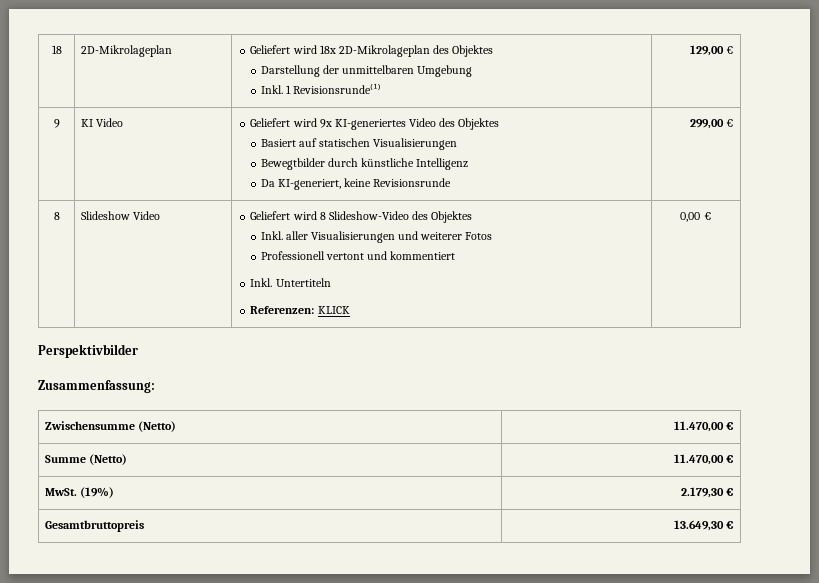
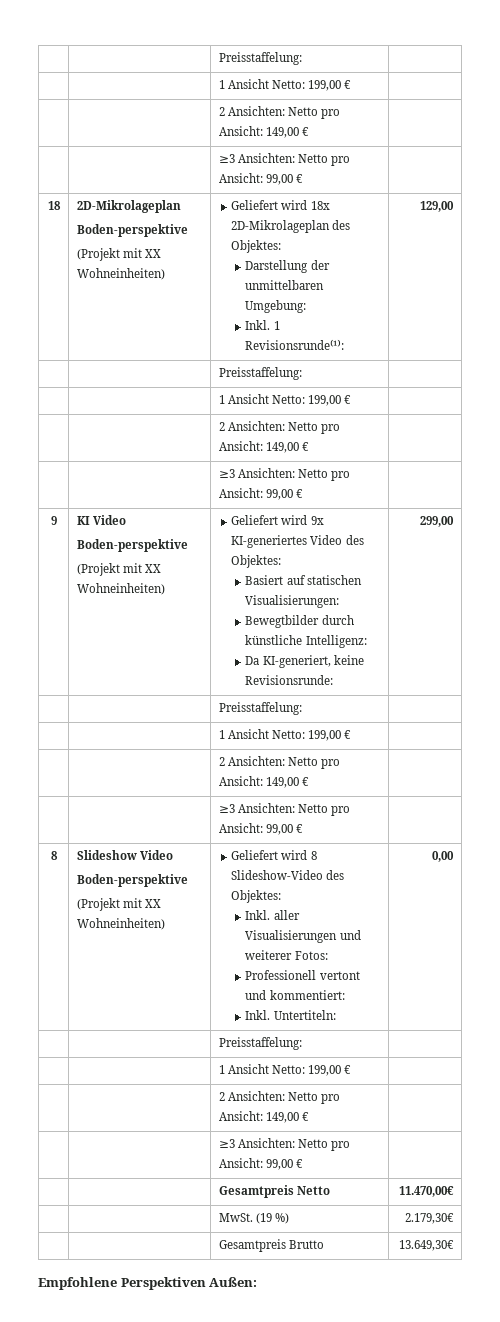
[51,45,62,54] [80,45,172,57] 18 | 2D-Mikrolageplan -> [218,52,302,65] [218,79,352,91] [218,106,340,119] [218,126,309,138] [218,153,350,166] [218,173,303,185] [47,201,61,210] [76,200,181,213] [76,224,188,237] [76,248,161,261] [76,268,165,280] | | Preisstaffelung: | // | | 1 Ansicht Netto: 199,00 € | // | | 2 Ansichten: Netto pro Ansicht: 149,00 € | // | | ≥3 Ansichten: Netto pro Ansicht: 99,00 € | // 18 | 2D-Mikrolageplan // Boden-perspektive // (Projekt mit XX Wohneinheiten)
[451,45,493,57] Objektes -> [231,240,282,253] Objektes:
[417,65,473,77] Umgebung -> [245,300,307,313] Umgebung:
[293,83,382,94] Revisionsrunde⁽¹⁾ -> [245,339,345,350] Revisionsrunde⁽¹⁾:
[726,46,735,54] [53,119,60,128] [80,118,123,127] € // 9 | KI Video -> [218,367,302,380] [218,394,352,406] [218,421,340,434] [218,441,309,453] [218,468,350,481] [218,488,303,500] [50,516,57,525] [76,515,126,525] [76,539,188,552] [76,563,161,576] [76,583,165,595] // | | Preisstaffelung: | // | | 1 Ansicht Netto: 199,00 € | // | | 2 Ansichten: Netto pro Ansicht: 149,00 € | // | | ≥3 Ansichten: Netto pro Ansicht: 99,00 € | // 9 | KI Video // Boden-perspektive // (Projekt mit XX Wohneinheiten)
[458,118,500,130] Objektes -> [231,555,282,568] Objektes:
[373,138,458,150] Visualisierungen -> [245,595,340,608] Visualisierungen:
[416,158,469,170] Intelligenz -> [305,635,367,648] Intelligenz:
[373,178,452,187] Revisionsrunde -> [245,675,334,685] Revisionsrunde:
[726,119,735,127] [53,212,60,220] [80,211,160,220] € // 8 | Slideshow Video -> [218,702,302,715] [218,729,352,741] [218,756,340,769] [218,776,309,788] [218,803,350,816] [218,823,303,835] [50,851,58,860] [76,850,173,860] [76,874,188,887] [76,898,161,911] [76,918,165,930] // | | Preisstaffelung: | // | | 1 Ansicht Netto: 199,00 € | // | | 2 Ansichten: Netto pro Ansicht: 149,00 € | // | | ≥3 Ansichten: Netto pro Ansicht: 99,00 € | // 8 | Slideshow Video // Boden-perspektive // (Projekt mit XX Wohneinheiten)
[430,211,472,223] Objektes -> [231,890,282,903] Objektes:
[465,232,493,240] Fotos -> [294,951,328,960] Fotos:
[390,251,456,260] [250,278,331,287] [250,306,350,314] [680,212,712,222] [38,344,138,358] [38,380,155,393] [44,421,176,432] [674,421,735,432] [44,454,127,465] [674,454,735,465] [44,487,114,498] [681,487,735,498] [44,520,144,532] [674,520,735,531] kommentiert // Inkl. Untertiteln // Referenzen: KLICK | 0,00 € // Perspektivbilder // Zusammenfassung: // Zwischensumme (Netto) | 11.470,00 € // Summe (Netto) | 11.470,00 € // MwSt. (19%) | 2.179,30 € // Gesamtbruttopreis | 13.649,30 € -> [269,990,345,1000] [245,1010,336,1020] [432,851,455,862] [218,1037,302,1050] [218,1064,352,1076] [218,1091,340,1104] [218,1111,309,1123] [218,1138,350,1151] [218,1158,303,1170] [218,1185,330,1198] [399,1186,455,1197] [218,1213,289,1224] [405,1213,455,1224] [218,1239,324,1252] [399,1240,455,1251] [38,1277,258,1290] kommentiert: // Inkl. Untertiteln: | 0,00 // | | Preisstaffelung: | // | | 1 Ansicht Netto: 199,00 € | // | | 2 Ansichten: Netto pro Ansicht: 149,00 € | // | | ≥3 Ansichten: Netto pro Ansicht: 99,00 € | // | | Gesamtpreis Netto | 11.470,00€ // | | MwSt. (19 %) | 2.179,30€ // | | Gesamtpreis Brutto | 13.649,30€ // Empfohlene Perspektiven Außen:

